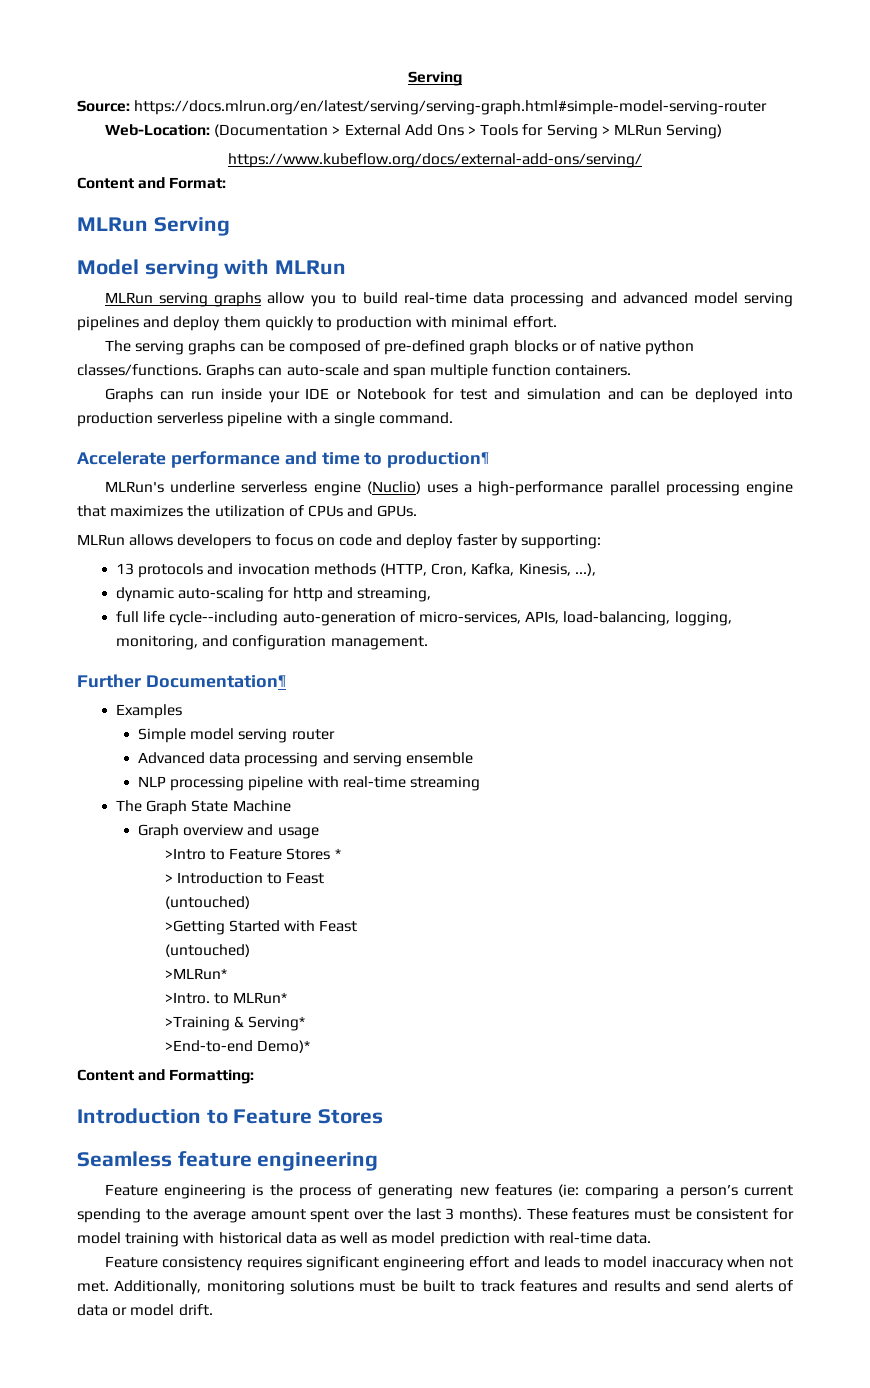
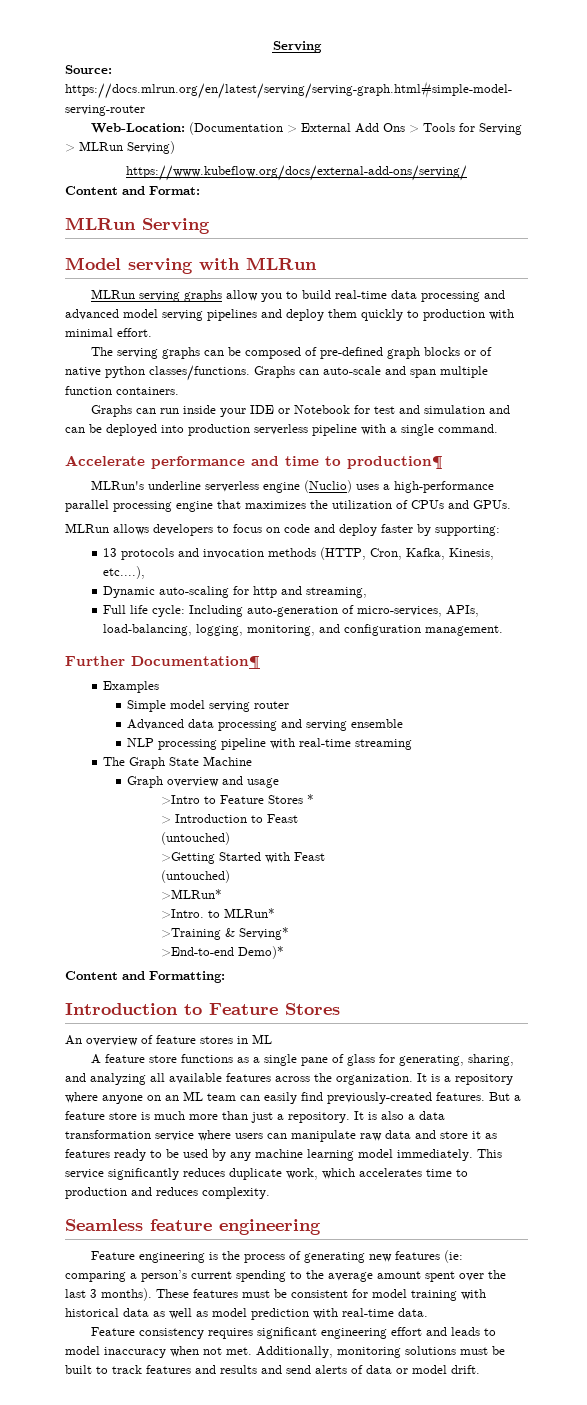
[574,563,596,576] [116,587,175,602] ...), // dynamic -> [103,566,146,579] [103,586,156,598] etc....), // Dynamic
[116,611,279,626] full life cycle--including -> [103,605,244,617] Full life cycle: Including
(384, 1116) none -> [65,1034,272,1046] [91,1054,515,1066] [65,1073,513,1085] [65,1091,521,1104] [65,1111,445,1123] [65,1130,497,1142] [65,1149,502,1161] [65,1168,468,1180] [65,1187,270,1199] // An overview of feature stores in ML // A feature store functions as a single pane of glass for generating, sharing, and analyzing all available features across the organization. It is a repository where anyone on an ML team can easily find previously-created features. But a feature store is much more than just a repository. It is also a data transformation service where users can manipulate raw data and store it as features ready to be used by any machine learning model immediately. This service significantly reduces duplicate work, which accelerates time to production and reduces complexity.

